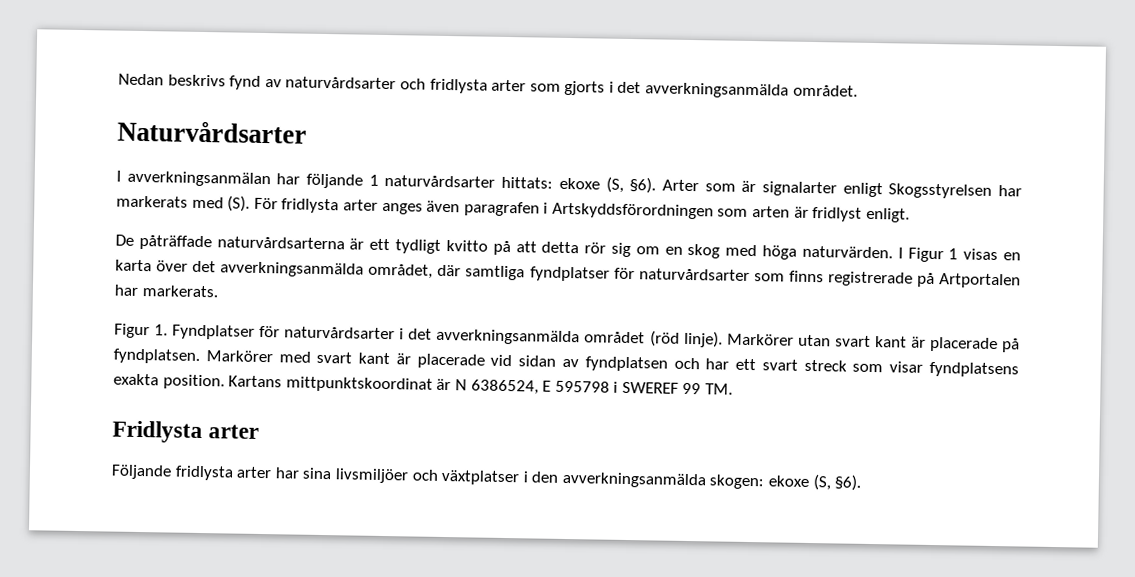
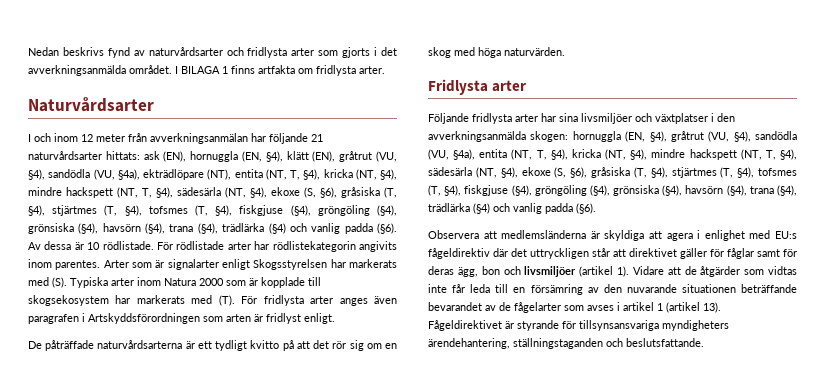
[117,119,307,144] [116,170,121,182] // Naturvårdsarter // I -> [175,65,385,76] [28,97,154,112] [28,133,147,142] I BILAGA 1 finns artfakta om fridlysta arter. // Naturvårdsarter // I och inom 12 meter från
[368,174,379,186] 1 -> [311,134,323,142] 21
[558,176,657,194] ekoxe (S, §6). -> [143,151,398,162] [28,169,397,180] [28,187,397,198] [28,205,397,216] [28,223,398,234] [28,241,397,252] [28,259,101,270] ask (EN), hornuggla (EN, §4), klätt (EN), gråtrut (VU, §4), sandödla (VU, §4a), ekträdlöpare (NT), entita (NT, T, §4), kricka (NT, §4), mindre hackspett (NT, T, §4), sädesärla (NT, §4), ekoxe (S, §6), gråsiska (T, §4), stjärtmes (T, §4), tofsmes (T, §4), fiskgjuse (§4), gröngöling (§4), grönsiska (§4), havsörn (§4), trana (§4), trädlärka (§4) och vanlig padda (§6). Av dessa är 10 rödlistade. För rödlistade arter har rödlistekategorin angivits inom parentes.
(251, 203) none -> [70,277,321,288] [28,295,235,306] Typiska arter inom Natura 2000 som är kopplade till skogsekosystem har markerats med (T).
[541,241,580,254] detta -> [313,340,330,349] det
[897,247,1022,263] [115,259,1021,289] [114,284,218,298] [114,323,1020,353] [113,348,1020,378] [113,373,734,395] I Figur 1 visas en karta över det avverkningsanmälda området, där samtliga fyndplatser för naturvårdsarter som finns registrerade på Artportalen har markerats. // Figur 1. Fyndplatser för naturvårdsarter i det avverkningsanmälda området (röd linje). Markörer utan svart kant är placerade på fyndplatsen. Markörer med svart kant är placerade vid sidan av fyndplatsen och har ett svart streck som visar fyndplatsens exakta position. Kartans mittpunktskoordinat är N 6386524, E 595798 i SWEREF 99 TM. -> (565, 51) none
[768,474,862,491] ekoxe (S, §6). -> [572,131,797,142] [428,149,797,160] [428,167,797,178] [428,185,797,196] [428,203,596,214] [428,230,797,241] [428,248,797,259] [428,266,797,277] [428,284,797,295] [428,302,721,313] [428,320,729,331] [428,338,704,349] hornuggla (EN, §4), gråtrut (VU, §4), sandödla (VU, §4a), entita (NT, T, §4), kricka (NT, §4), mindre hackspett (NT, T, §4), sädesärla (NT, §4), ekoxe (S, §6), gråsiska (T, §4), stjärtmes (T, §4), tofsmes (T, §4), fiskgjuse (§4), gröngöling (§4), grönsiska (§4), havsörn (§4), trana (§4), trädlärka (§4) och vanlig padda (§6). // Observera att medlemsländerna är skyldiga att agera i enlighet med EU:s fågeldirektiv där det uttryckligen står att direktivet gäller för fåglar samt för deras ägg, bon och livsmiljöer (artikel 1). Vidare att de åtgärder som vidtas inte får leda till en försämring av den nuvarande situationen beträffande bevarandet av de fågelarter som avses i artikel 1 (artikel 13). Fågeldirektivet är styrande för tillsynsansvariga myndigheters ärendehantering, ställningstaganden och beslutsfattande.

